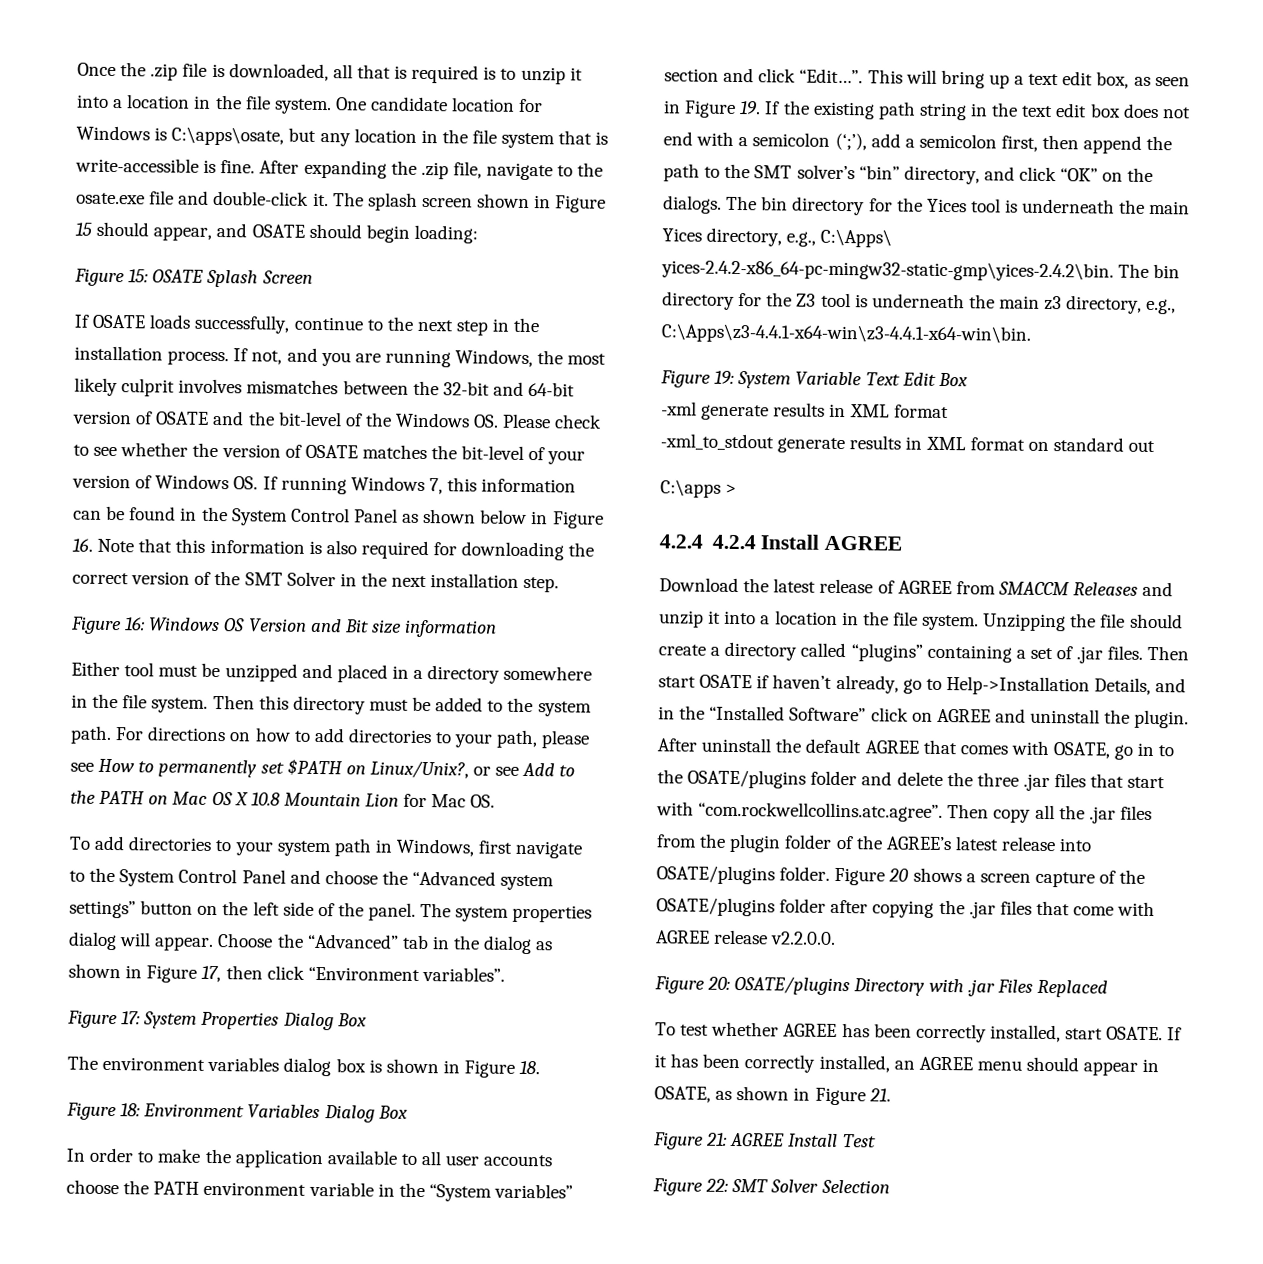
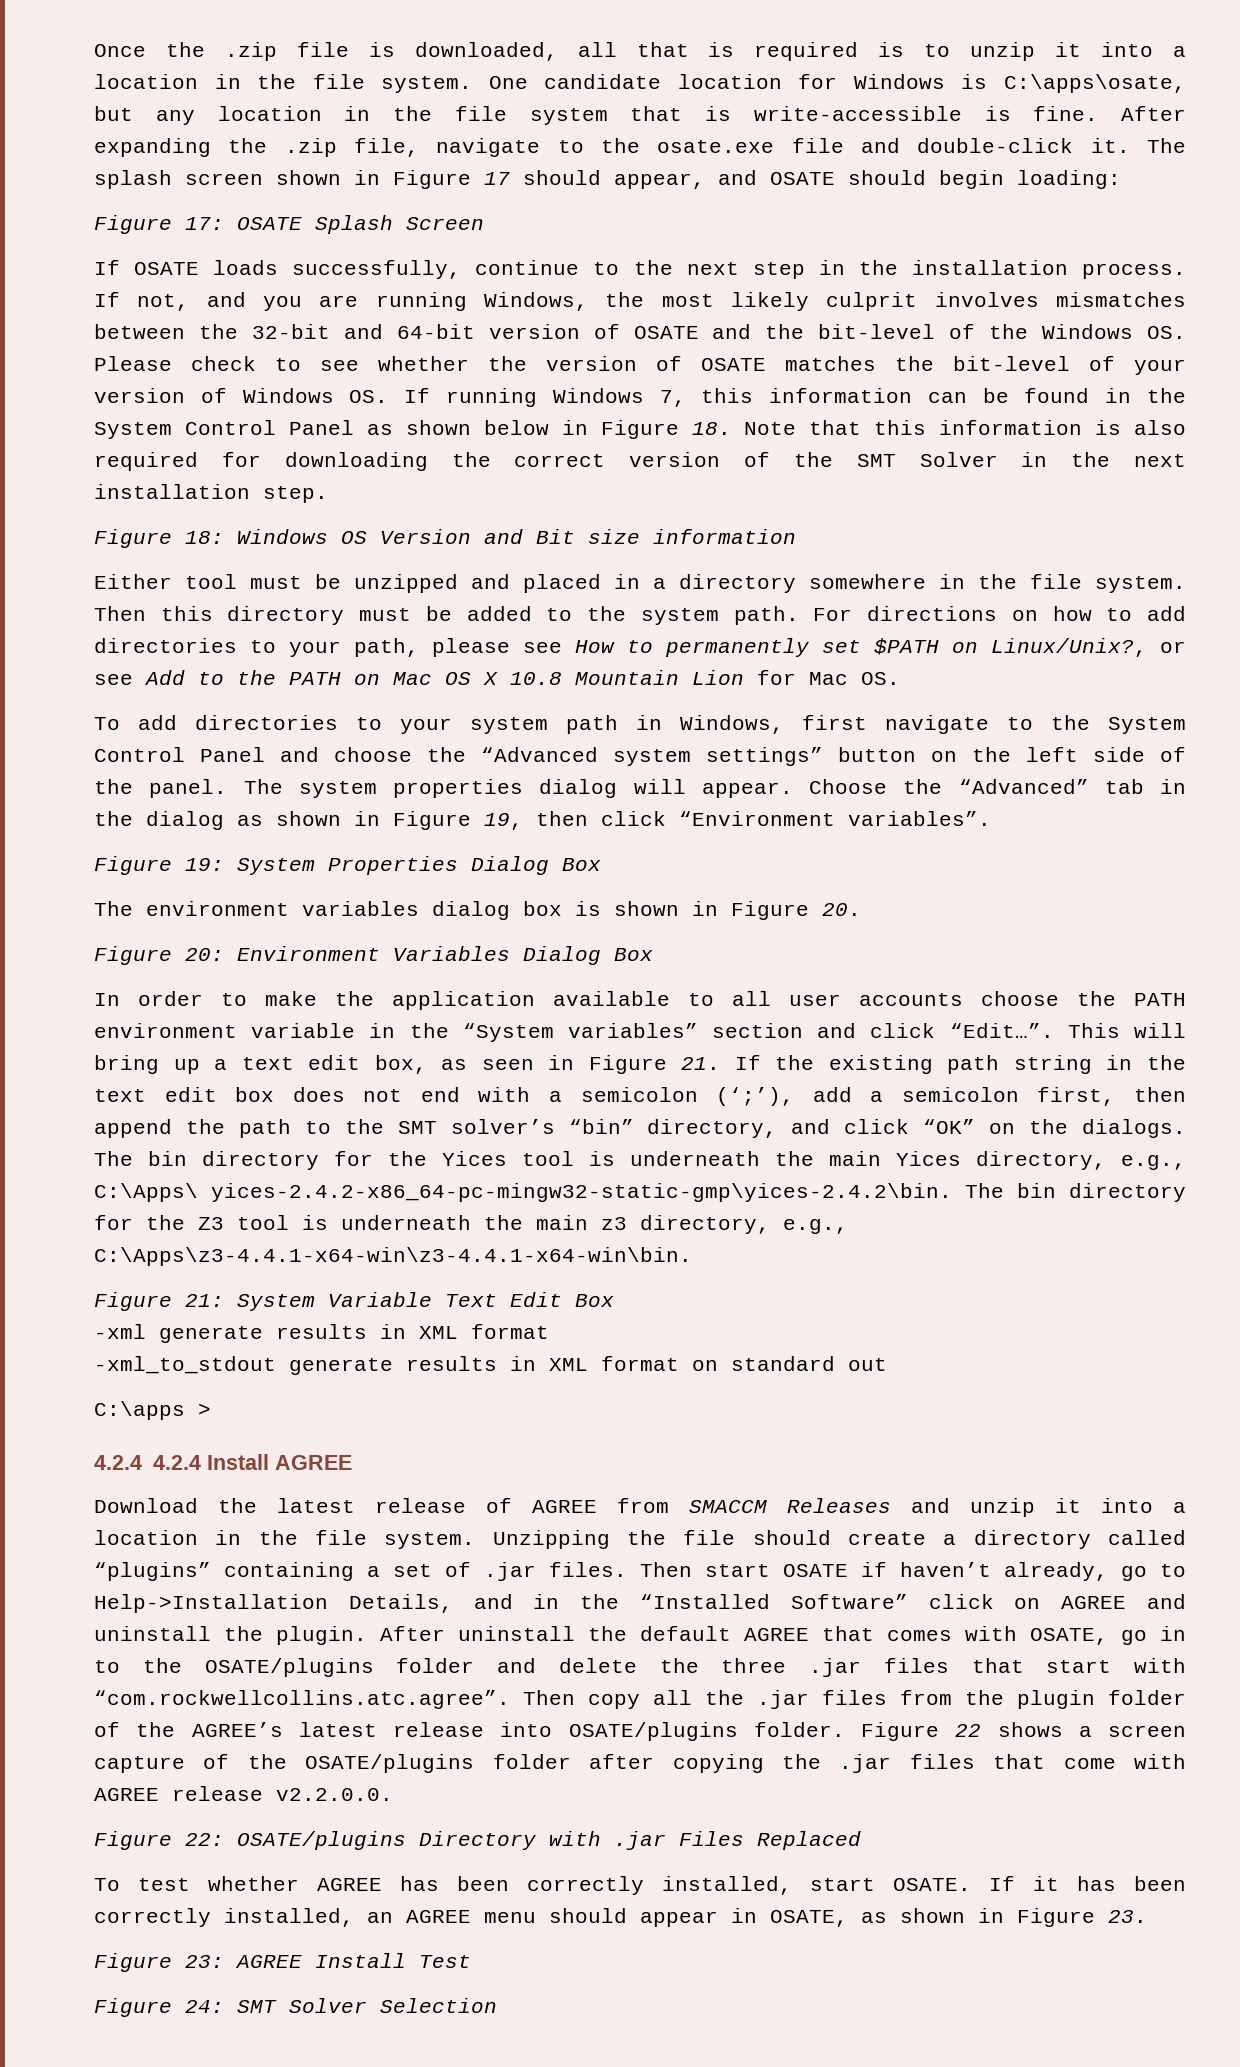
[75,222,92,236] 15 -> [484,172,510,185] 17
[128,269,149,283] 15: -> [185,217,224,230] 17:
[72,538,93,552] 16. -> [692,422,731,435] 18.
[124,617,146,631] 16: -> [185,531,224,544] 18:
[201,965,222,983] 17, -> [484,813,523,830] 19,
[121,1011,141,1025] 17: -> [185,858,224,871] 19:
[519,1060,541,1075] [66,1102,141,1121] 18. // Figure 18: -> [822,903,861,916] [94,946,224,965] 20. // Figure 20:
[739,101,762,115] 19. -> [681,1057,721,1070] 21.
[714,370,735,384] 19: -> [185,1294,224,1307] 21:
[888,868,910,882] 20 -> [955,1724,982,1737] 22
[707,976,731,990] 20: -> [185,1833,224,1846] 22:
[868,1088,891,1102] [653,1132,728,1150] 21. // Figure 21: -> [1108,1910,1147,1923] [94,1953,224,1972] 23. // Figure 23:
[705,1178,729,1192] 22: -> [185,2000,224,2013] 24:

